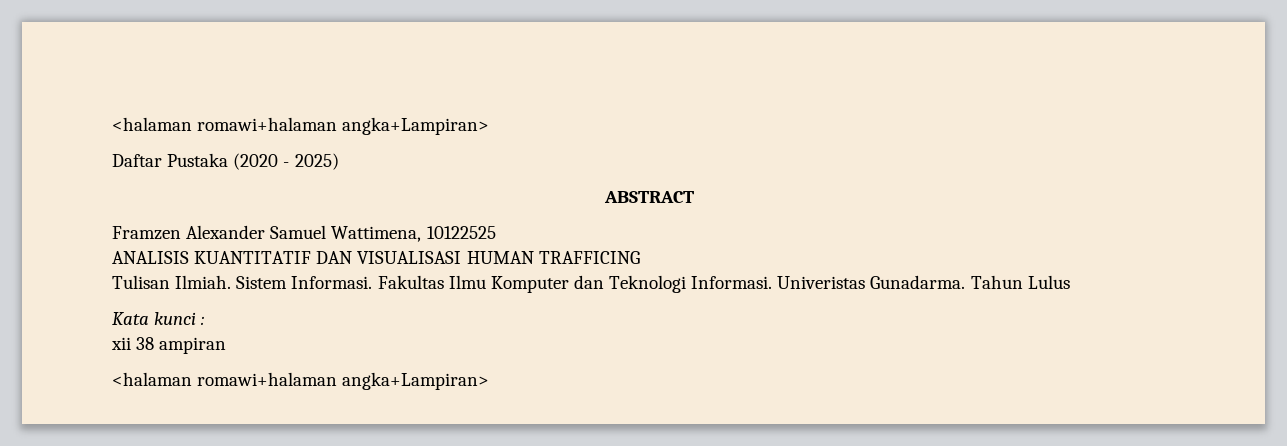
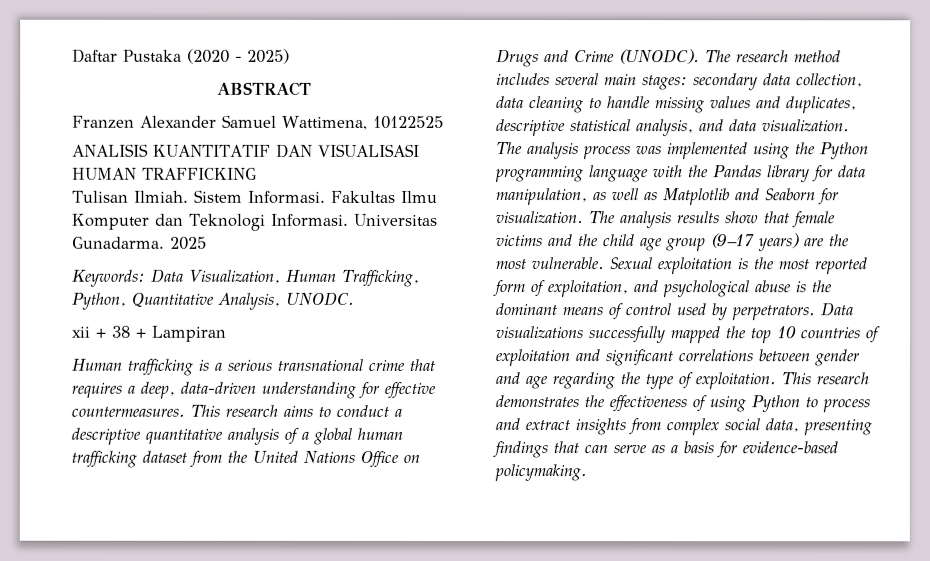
[112,117,490,135] <halaman romawi+halaman angka+Lampiran> // -> (72, 55) none
[112,226,181,240] Framzen -> [72,115,135,129] Franzen
[538,251,640,264] TRAFFICING -> [142,167,257,180] TRAFFICKING
[777,275,1070,289] [112,312,205,325] [111,337,227,354] [112,372,490,390] Univeristas Gunadarma. Tahun Lulus // Kata kunci : // xii 38 ampiran // <halaman romawi+halaman angka+Lampiran> -> [353,213,438,226] [72,236,207,250] [71,268,420,287] [71,291,354,310] [71,325,226,342] [71,358,435,376] [71,381,436,399] [71,404,402,417] [71,427,403,445] [71,450,420,468] [496,49,841,68] [496,73,863,91] [496,96,857,114] [496,119,850,137] [496,142,869,160] [495,165,866,183] [496,188,840,206] [496,211,836,229] [496,233,850,252] [496,257,868,275] [492,280,833,298] [495,302,853,321] [495,326,880,344] [495,349,860,367] [495,372,869,390] [495,395,870,413] [495,418,872,436] [492,441,838,459] [494,464,587,482] Universitas Gunadarma. 2025 // Keywords: Data Visualization, Human Trafficking, Python, Quantitative Analysis, UNODC. // xii + 38 + Lampiran // Human trafficking is a serious transnational crime that requires a deep, data-driven understanding for effective countermeasures. This research aims to conduct a descriptive quantitative analysis of a global human trafficking dataset from the United Nations Office on Drugs and Crime (UNODC). The research method includes several main stages: secondary data collection, data cleaning to handle missing values and duplicates, descriptive statistical analysis, and data visualization. The analysis process was implemented using the Python programming language with the Pandas library for data manipulation, as well as Matplotlib and Seaborn for visualization. The analysis results show that female victims and the child age group (9–17 years) are the most vulnerable. Sexual exploitation is the most reported form of exploitation, and psychological abuse is the dominant means of control used by perpetrators. Data visualizations successfully mapped the top 10 countries of exploitation and significant correlations between gender and age regarding the type of exploitation. This research demonstrates the effectiveness of using Python to process and extract insights from complex social data, presenting findings that can serve as a basis for evidence-based policymaking.

